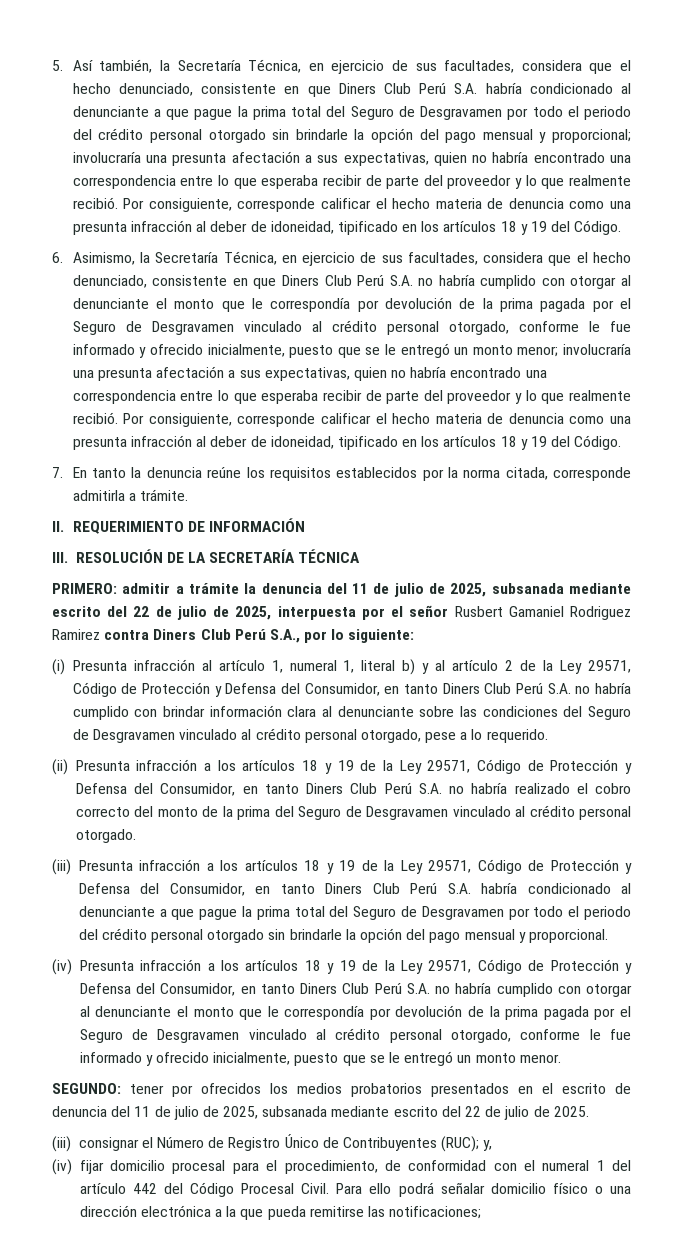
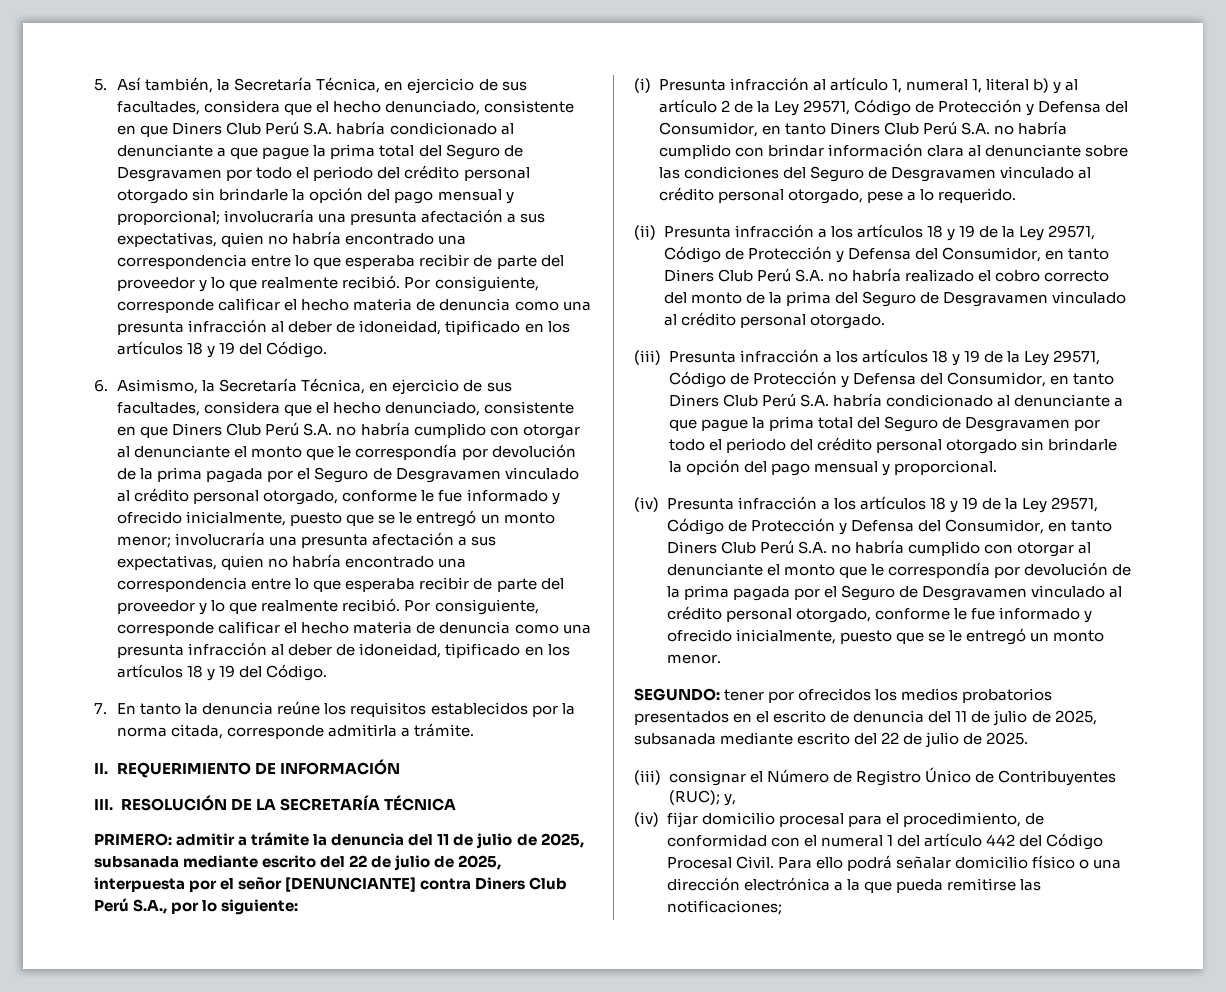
[454,606,631,620] [52,629,100,640] Rusbert Gamaniel Rodriguez Ramirez -> [285,877,417,892] [DENUNCIANTE]

